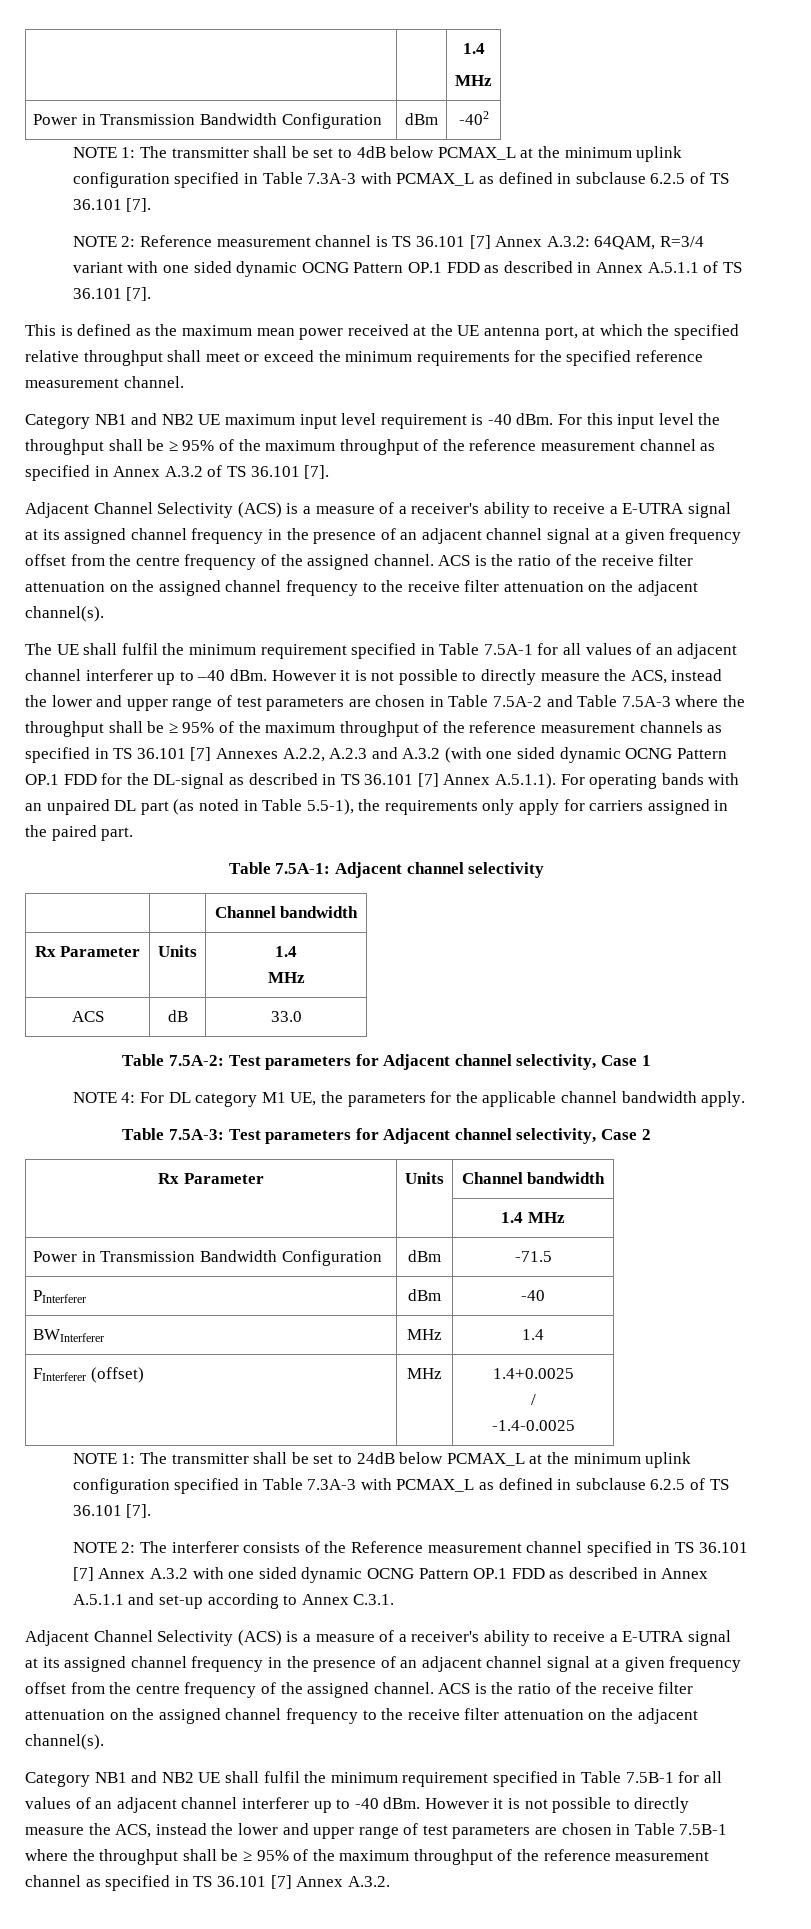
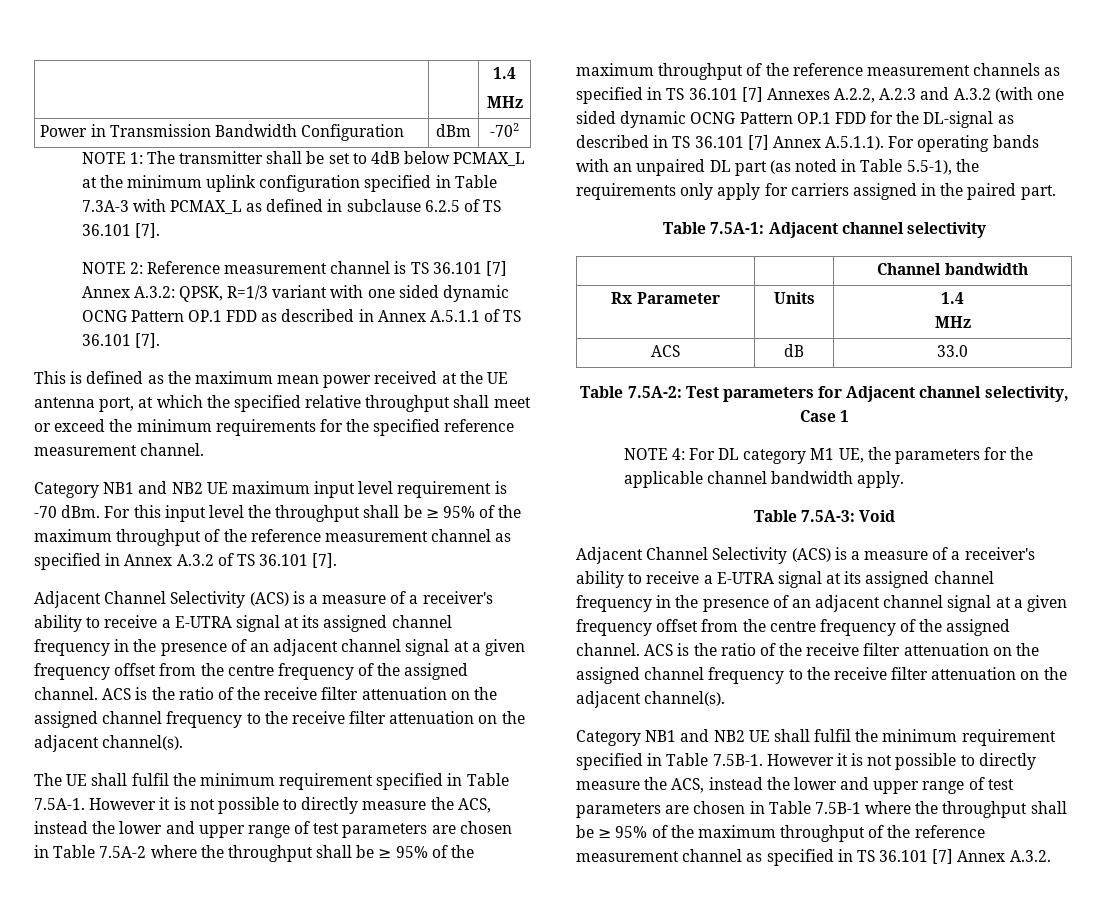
[458,111,489,125] -402 -> [490,123,519,137] -702
[594,236,704,250] 64QAM, R=3/4 -> [178,285,269,302] QPSK, R=1/3
[487,414,512,425] -40 -> [34,506,57,518] -70
[483,643,738,659] [25,669,267,685] 7.5A-1 for all values of an adjacent channel interferer up to –40 dBm. -> [34,798,85,810] 7.5A-1.
[546,695,671,707] and Table 7.5A-3 -> (147, 852) none
[228,1128,651,1144] [158,1173,264,1184] [405,1172,444,1184] [461,1172,606,1184] [501,1212,565,1223] [33,1250,382,1266] [408,1250,441,1262] [514,1251,552,1262] [33,1290,87,1303] [408,1289,441,1301] [521,1290,545,1301] [33,1329,105,1342] [407,1329,442,1340] [522,1329,544,1340] [33,1367,144,1383] [407,1368,442,1379] [492,1368,574,1379] [530,1394,536,1405] [491,1420,575,1431] [72,1452,692,1468] [72,1478,729,1494] [72,1504,152,1518] [72,1541,748,1557] [72,1567,709,1583] [72,1593,395,1609] Test parameters for Adjacent channel selectivity, Case 2 // Rx Parameter | Units | Channel bandwidth // | | 1.4 MHz // Power in Transmission Bandwidth Configuration | dBm | -71.5 // PInterferer | dBm | -40 // BWInterferer | MHz | 1.4 // FInterferer (offset) | MHz | 1.4+0.0025 // / // -1.4-0.0025 // NOTE 1: The transmitter shall be set to 24dB below PCMAX_L at the minimum uplink configuration specified in Table 7.3A-3 with PCMAX_L as defined in subclause 6.2.5 of TS 36.101 [7]. // NOTE 2: The interferer consists of the Reference measurement channel specified in TS 36.101 [7] Annex A.3.2 with one sided dynamic OCNG Pattern OP.1 FDD as described in Annex A.5.1.1 and set-up according to Annex C.3.1. -> [859,510,896,522] Void
[625,1771,722,1783] [25,1797,421,1813] 7.5B-1 for all values of an adjacent channel interferer up to -40 dBm. -> [712,754,763,766] 7.5B-1.

